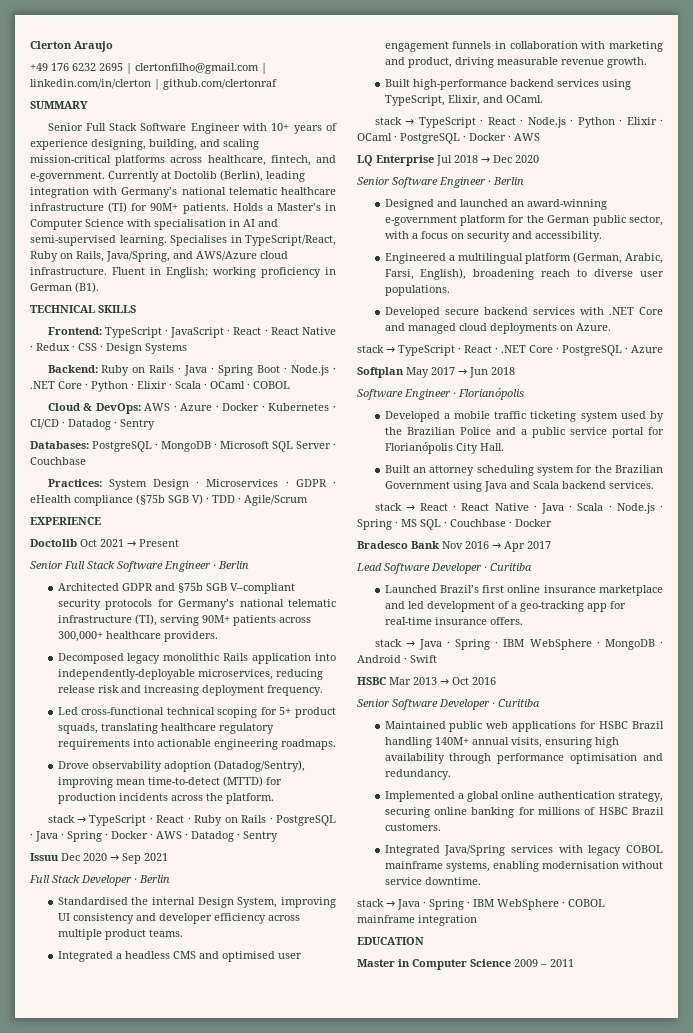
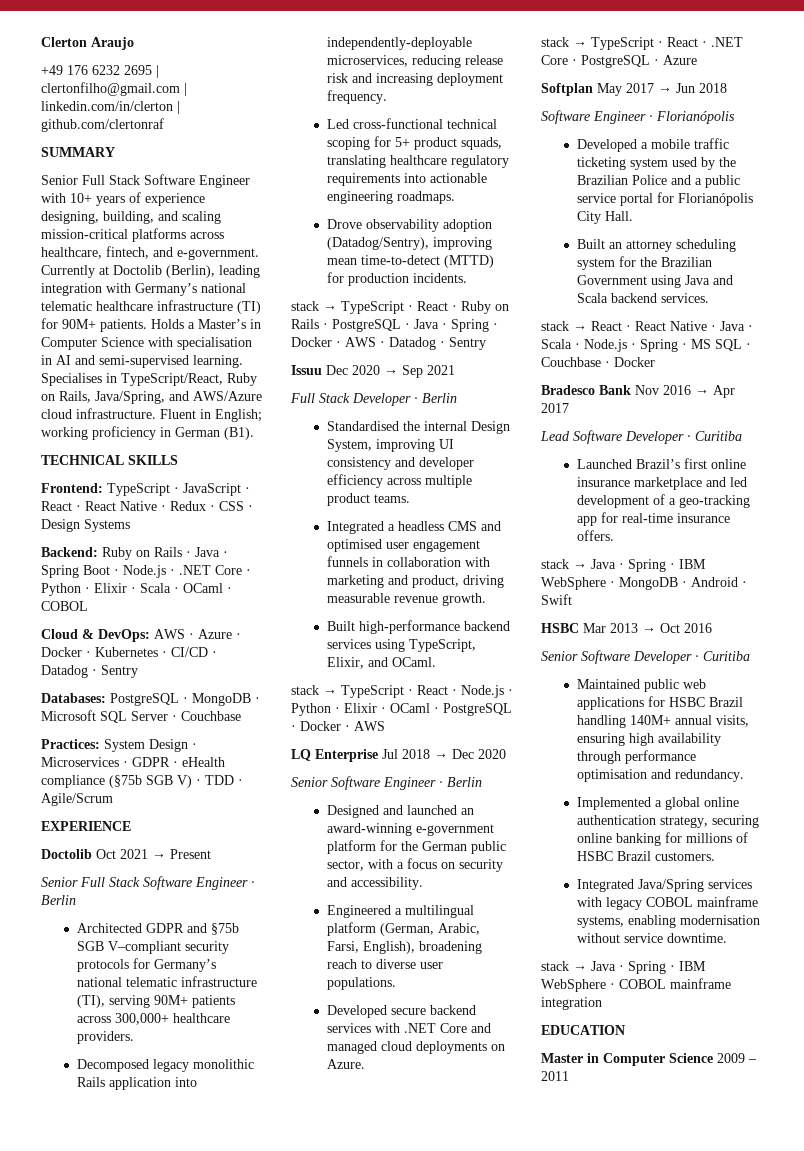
[118,793,274,804] incidents across the platform. -> [412,273,467,283] incidents.

